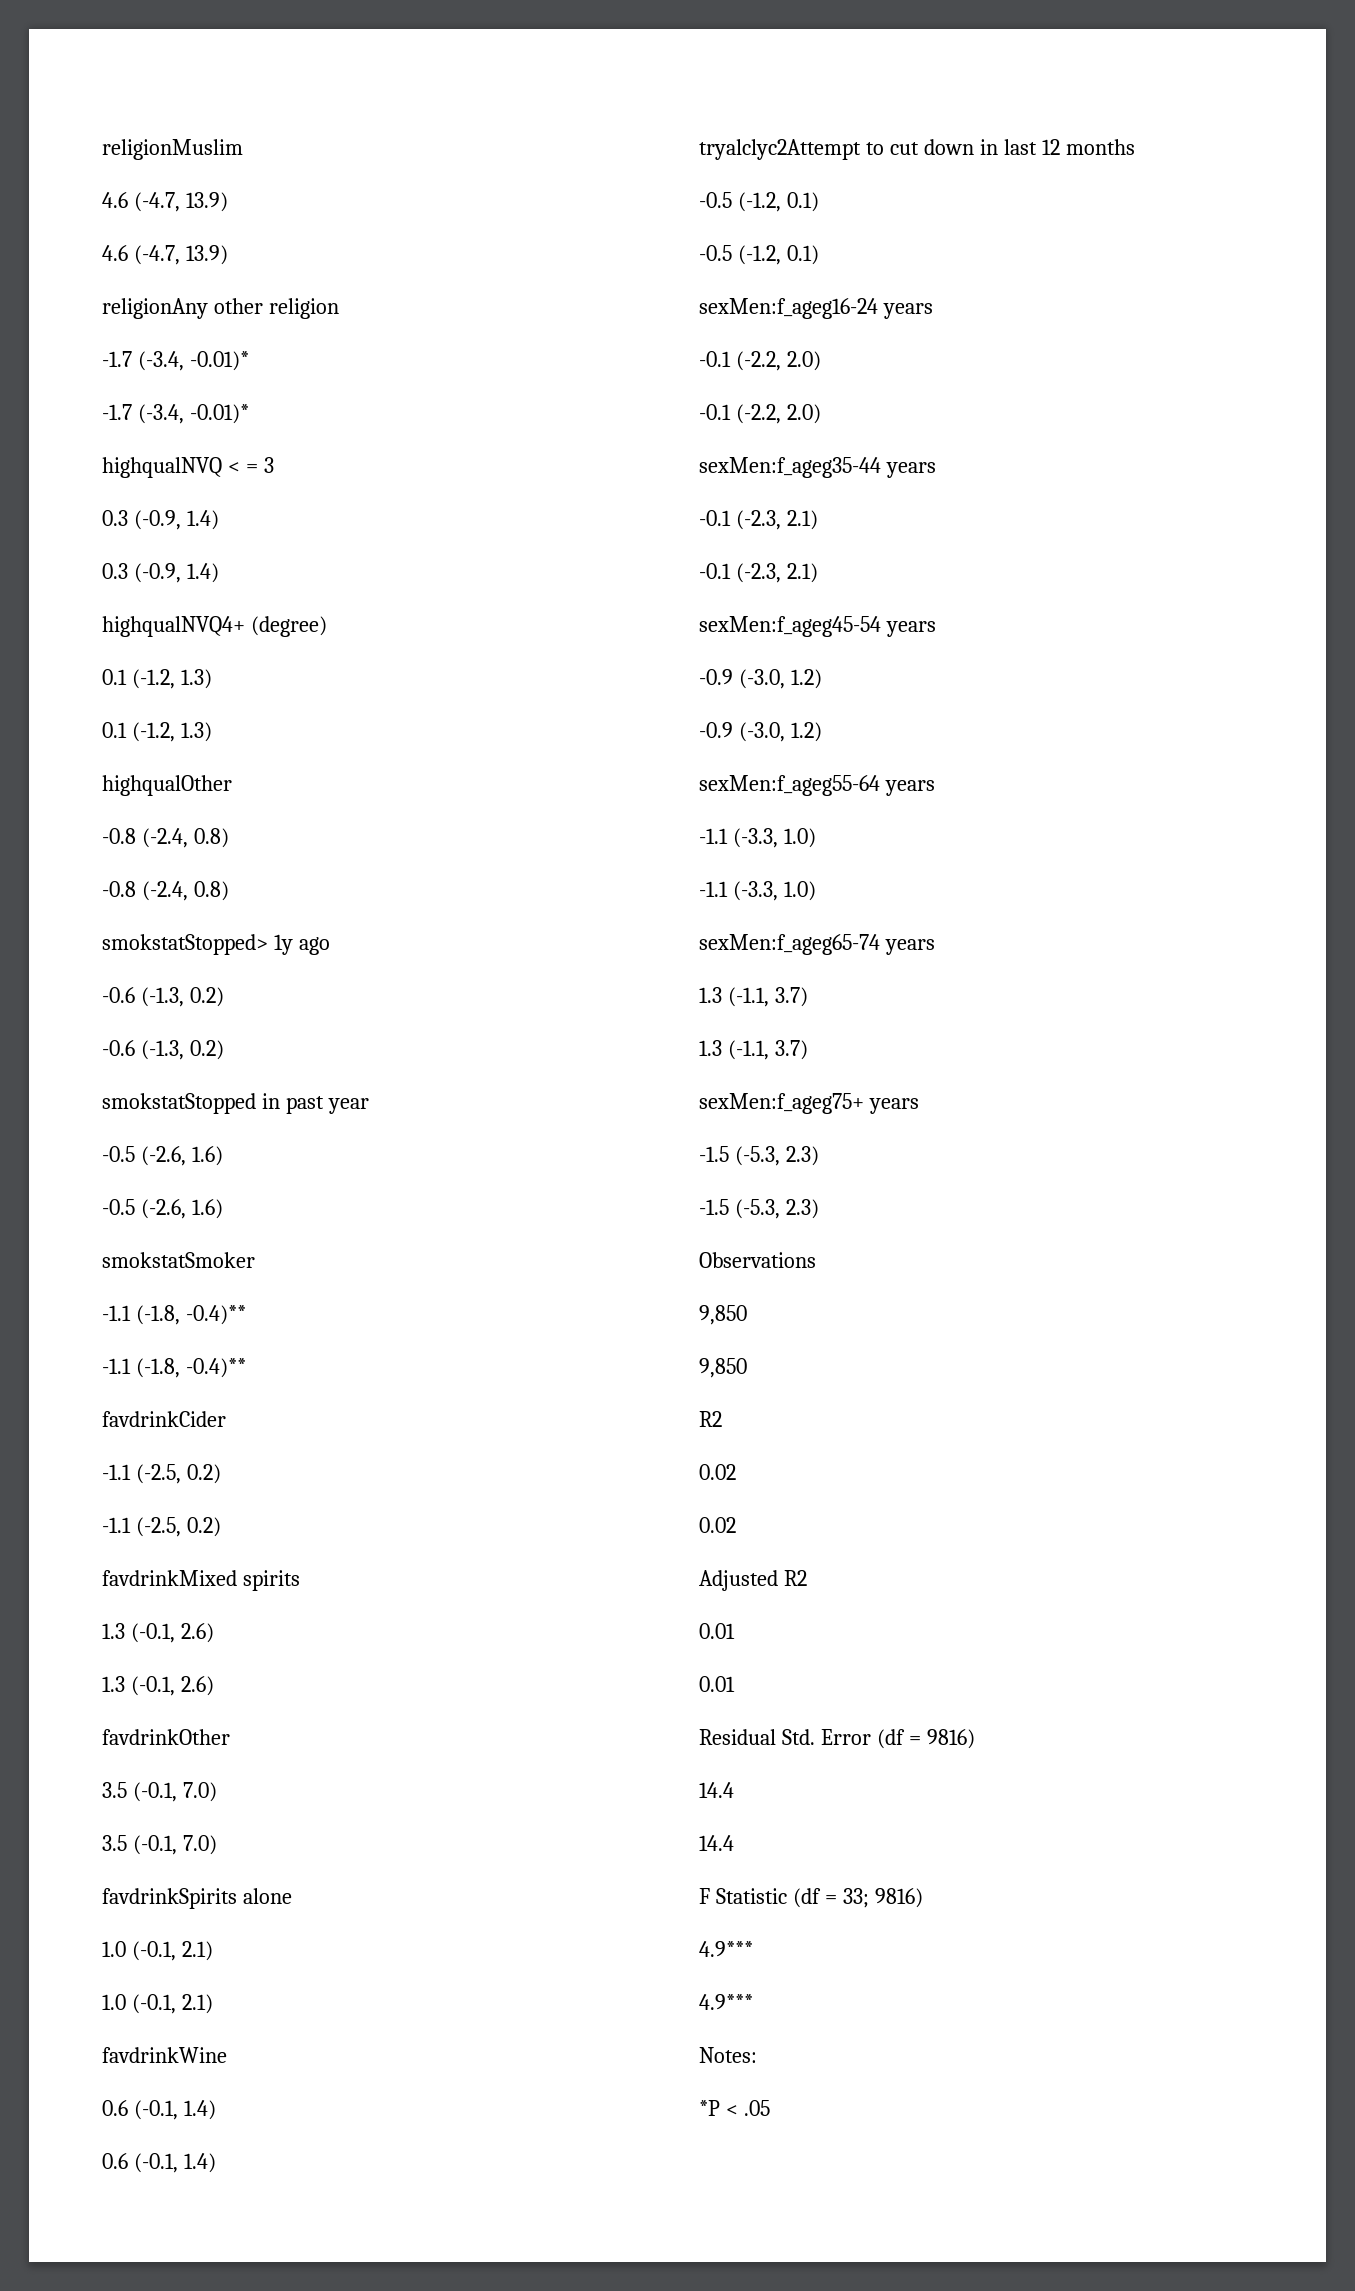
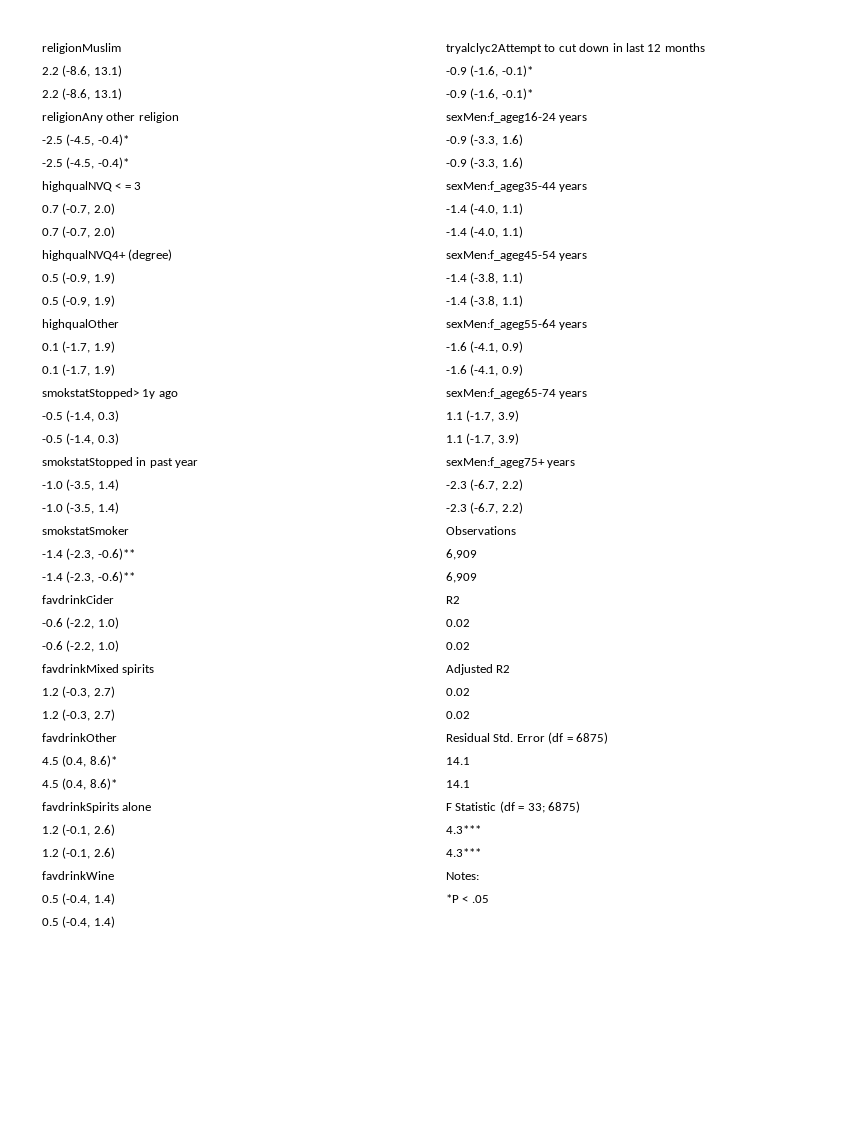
[102,192,228,212] [102,245,228,265] [102,298,339,319] [102,351,249,371] [102,404,249,424] [102,457,274,478] [102,510,219,530] [102,563,219,583] [102,616,327,637] [102,669,212,689] [102,722,212,742] [102,775,232,796] [102,828,229,848] [102,881,229,901] [102,934,330,955] [102,987,224,1007] [102,1040,224,1060] [102,1093,369,1114] [102,1146,223,1166] [102,1199,223,1219] [102,1252,255,1268] [102,1305,246,1325] [102,1358,246,1378] [102,1411,226,1427] [102,1464,221,1484] [102,1517,221,1537] [102,1570,300,1591] [102,1623,214,1643] [102,1676,214,1696] [102,1729,230,1745] [102,1782,217,1802] [102,1835,217,1855] [102,1888,292,1909] [102,1941,213,1961] [102,1994,213,2014] 4.6 (-4.7, 13.9) // 4.6 (-4.7, 13.9) // religionAny other religion // -1.7 (-3.4, -0.01)* // -1.7 (-3.4, -0.01)* // highqualNVQ < = 3 // 0.3 (-0.9, 1.4) // 0.3 (-0.9, 1.4) // highqualNVQ4+ (degree) // 0.1 (-1.2, 1.3) // 0.1 (-1.2, 1.3) // highqualOther // -0.8 (-2.4, 0.8) // -0.8 (-2.4, 0.8) // smokstatStopped> 1y ago // -0.6 (-1.3, 0.2) // -0.6 (-1.3, 0.2) // smokstatStopped in past year // -0.5 (-2.6, 1.6) // -0.5 (-2.6, 1.6) // smokstatSmoker // -1.1 (-1.8, -0.4)** // -1.1 (-1.8, -0.4)** // favdrinkCider // -1.1 (-2.5, 0.2) // -1.1 (-2.5, 0.2) // favdrinkMixed spirits // 1.3 (-0.1, 2.6) // 1.3 (-0.1, 2.6) // favdrinkOther // 3.5 (-0.1, 7.0) // 3.5 (-0.1, 7.0) // favdrinkSpirits alone // 1.0 (-0.1, 2.1) // 1.0 (-0.1, 2.1) -> [42,65,122,77] [42,88,122,100] [42,112,179,123] [42,134,129,146] [42,157,129,169] [42,181,142,192] [42,203,115,215] [42,226,115,238] [42,249,173,261] [42,272,115,284] [42,295,115,307] [42,319,119,330] [42,341,115,353] [42,364,115,376] [42,388,178,399] [42,410,119,422] [42,433,119,445] [42,457,199,468] [42,479,119,491] [42,502,119,514] [42,526,129,535] [42,548,135,560] [42,571,135,583] [42,595,114,604] [42,617,119,629] [42,640,119,652] [42,664,155,675] [42,686,115,698] [42,709,115,721] [42,733,117,742] [42,755,117,767] [42,778,117,790] [42,802,152,813] [42,824,115,836] [42,847,115,859] 2.2 (-8.6, 13.1) // 2.2 (-8.6, 13.1) // religionAny other religion // -2.5 (-4.5, -0.4)* // -2.5 (-4.5, -0.4)* // highqualNVQ < = 3 // 0.7 (-0.7, 2.0) // 0.7 (-0.7, 2.0) // highqualNVQ4+ (degree) // 0.5 (-0.9, 1.9) // 0.5 (-0.9, 1.9) // highqualOther // 0.1 (-1.7, 1.9) // 0.1 (-1.7, 1.9) // smokstatStopped> 1y ago // -0.5 (-1.4, 0.3) // -0.5 (-1.4, 0.3) // smokstatStopped in past year // -1.0 (-3.5, 1.4) // -1.0 (-3.5, 1.4) // smokstatSmoker // -1.4 (-2.3, -0.6)** // -1.4 (-2.3, -0.6)** // favdrinkCider // -0.6 (-2.2, 1.0) // -0.6 (-2.2, 1.0) // favdrinkMixed spirits // 1.2 (-0.3, 2.7) // 1.2 (-0.3, 2.7) // favdrinkOther // 4.5 (0.4, 8.6)* // 4.5 (0.4, 8.6)* // favdrinkSpirits alone // 1.2 (-0.1, 2.6) // 1.2 (-0.1, 2.6)
[102,2100,216,2120] [102,2153,178,2173] 0.6 (-0.1, 1.4) // 0.6 (-0.1, -> [42,893,115,905] [42,916,91,928] 0.5 (-0.4, 1.4) // 0.5 (-0.4,
[699,192,819,212] [699,245,819,265] [699,298,933,319] [699,351,821,371] [699,404,821,424] [699,457,936,478] [699,510,818,530] [699,563,818,583] [699,616,936,637] [699,669,822,689] [699,722,822,742] [699,775,935,796] [699,828,816,848] [699,881,816,901] [699,934,935,955] [699,987,808,1007] [699,1040,808,1060] [699,1093,919,1114] [699,1146,819,1166] [699,1199,819,1219] -0.5 (-1.2, 0.1) // -0.5 (-1.2, 0.1) // sexMen:f_ageg16-24 years // -0.1 (-2.2, 2.0) // -0.1 (-2.2, 2.0) // sexMen:f_ageg35-44 years // -0.1 (-2.3, 2.1) // -0.1 (-2.3, 2.1) // sexMen:f_ageg45-54 years // -0.9 (-3.0, 1.2) // -0.9 (-3.0, 1.2) // sexMen:f_ageg55-64 years // -1.1 (-3.3, 1.0) // -1.1 (-3.3, 1.0) // sexMen:f_ageg65-74 years // 1.3 (-1.1, 3.7) // 1.3 (-1.1, 3.7) // sexMen:f_ageg75+ years // -1.5 (-5.3, 2.3) // -1.5 (-5.3, 2.3) -> [446,65,533,77] [446,88,533,100] [446,112,588,123] [446,134,523,146] [446,157,523,169] [446,181,588,192] [446,203,523,215] [446,226,523,238] [446,250,588,261] [446,272,523,284] [446,295,523,307] [446,319,588,330] [446,341,523,353] [446,364,523,376] [446,388,588,399] [446,410,519,422] [446,433,519,445] [446,457,576,468] [446,479,523,491] [446,502,523,514] -0.9 (-1.6, -0.1)* // -0.9 (-1.6, -0.1)* // sexMen:f_ageg16-24 years // -0.9 (-3.3, 1.6) // -0.9 (-3.3, 1.6) // sexMen:f_ageg35-44 years // -1.4 (-4.0, 1.1) // -1.4 (-4.0, 1.1) // sexMen:f_ageg45-54 years // -1.4 (-3.8, 1.1) // -1.4 (-3.8, 1.1) // sexMen:f_ageg55-64 years // -1.6 (-4.1, 0.9) // -1.6 (-4.1, 0.9) // sexMen:f_ageg65-74 years // 1.1 (-1.7, 3.9) // 1.1 (-1.7, 3.9) // sexMen:f_ageg75+ years // -2.3 (-6.7, 2.2) // -2.3 (-6.7, 2.2)
[699,1305,747,1325] [699,1358,747,1378] 9,850 // 9,850 -> [446,549,477,560] [446,572,477,583] 6,909 // 6,909
[699,1623,735,1639] [699,1676,735,1692] 0.01 // 0.01 -> [446,688,470,696] [446,711,470,719] 0.02 // 0.02
[926,1729,975,1749] [699,1782,734,1798] [699,1835,734,1851] 9816) // 14.4 // 14.4 -> [575,732,608,744] [446,757,470,765] [446,780,470,788] 6875) // 14.1 // 14.1
[874,1888,923,1908] [699,1941,753,1957] [699,1994,753,2010] 9816) // 4.9*** // 4.9*** -> [547,801,580,813] [446,825,481,834] [446,848,481,857] 6875) // 4.3*** // 4.3***

